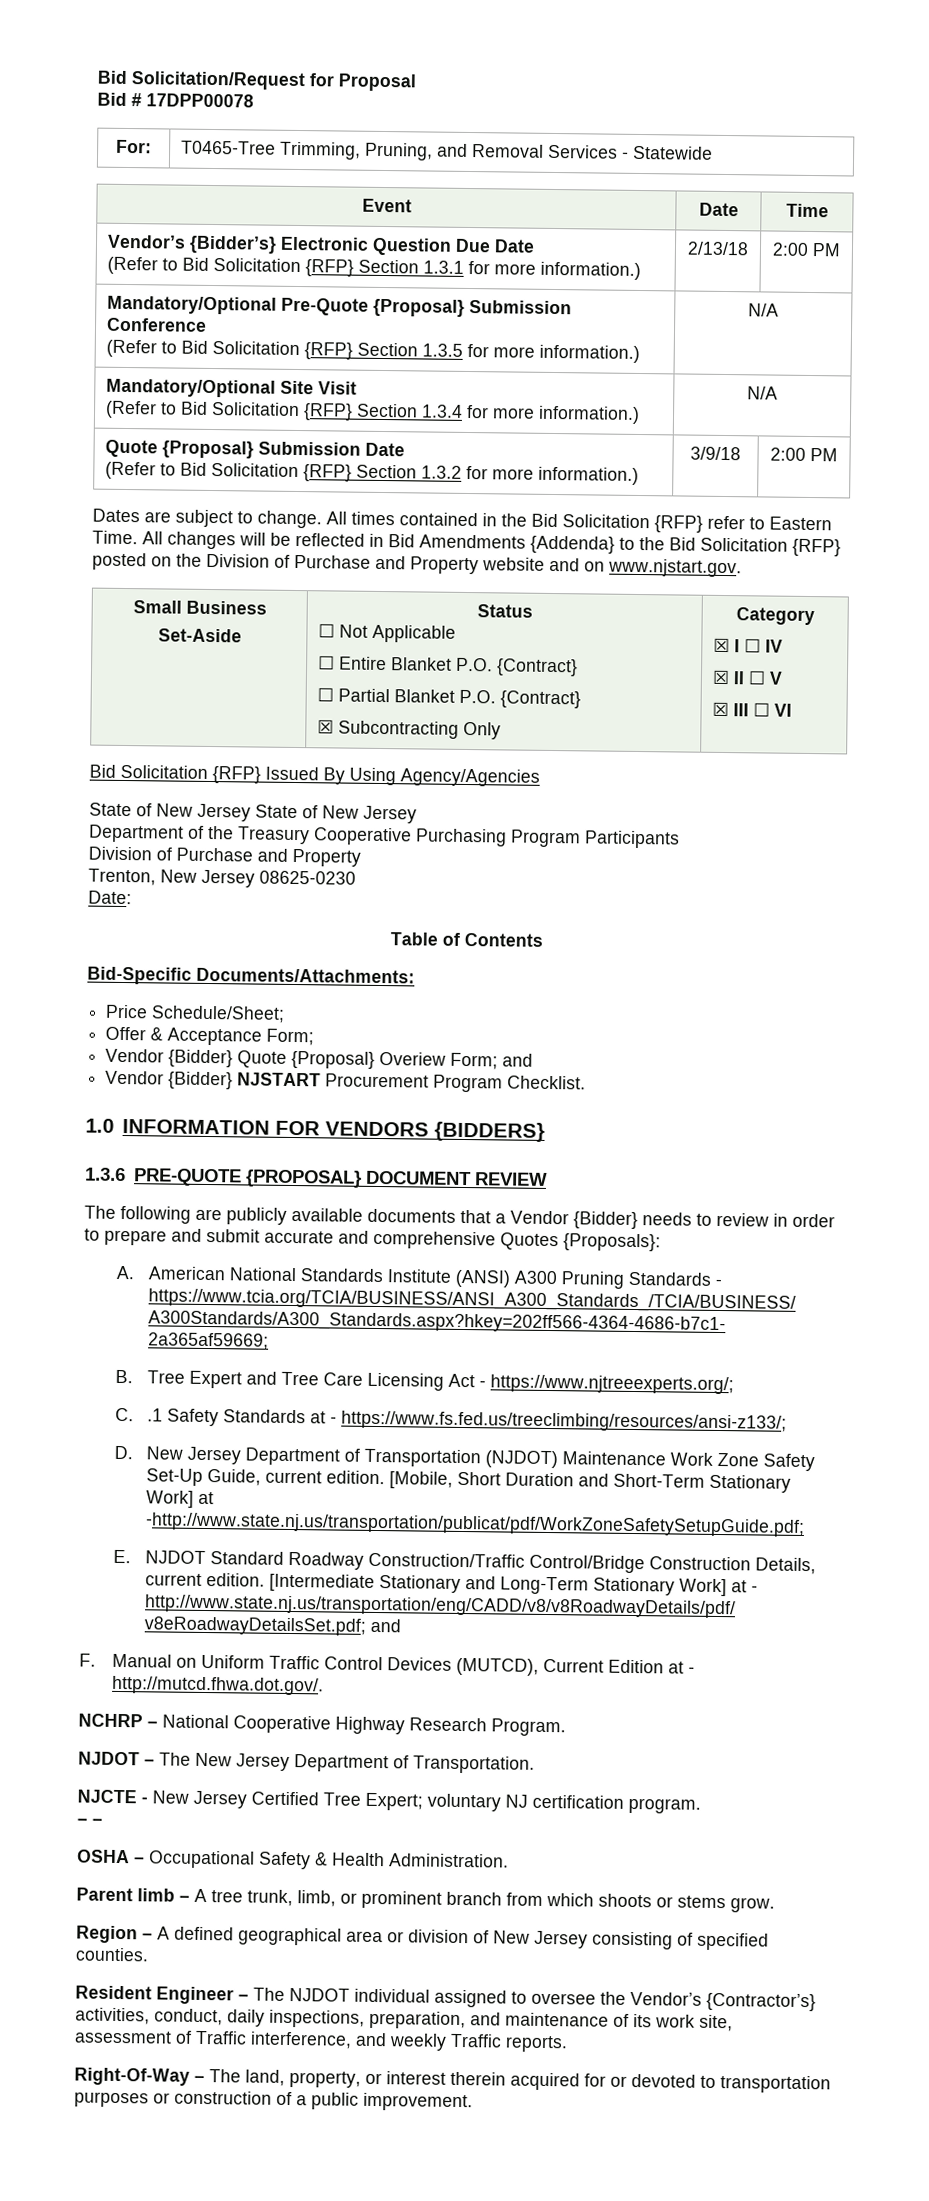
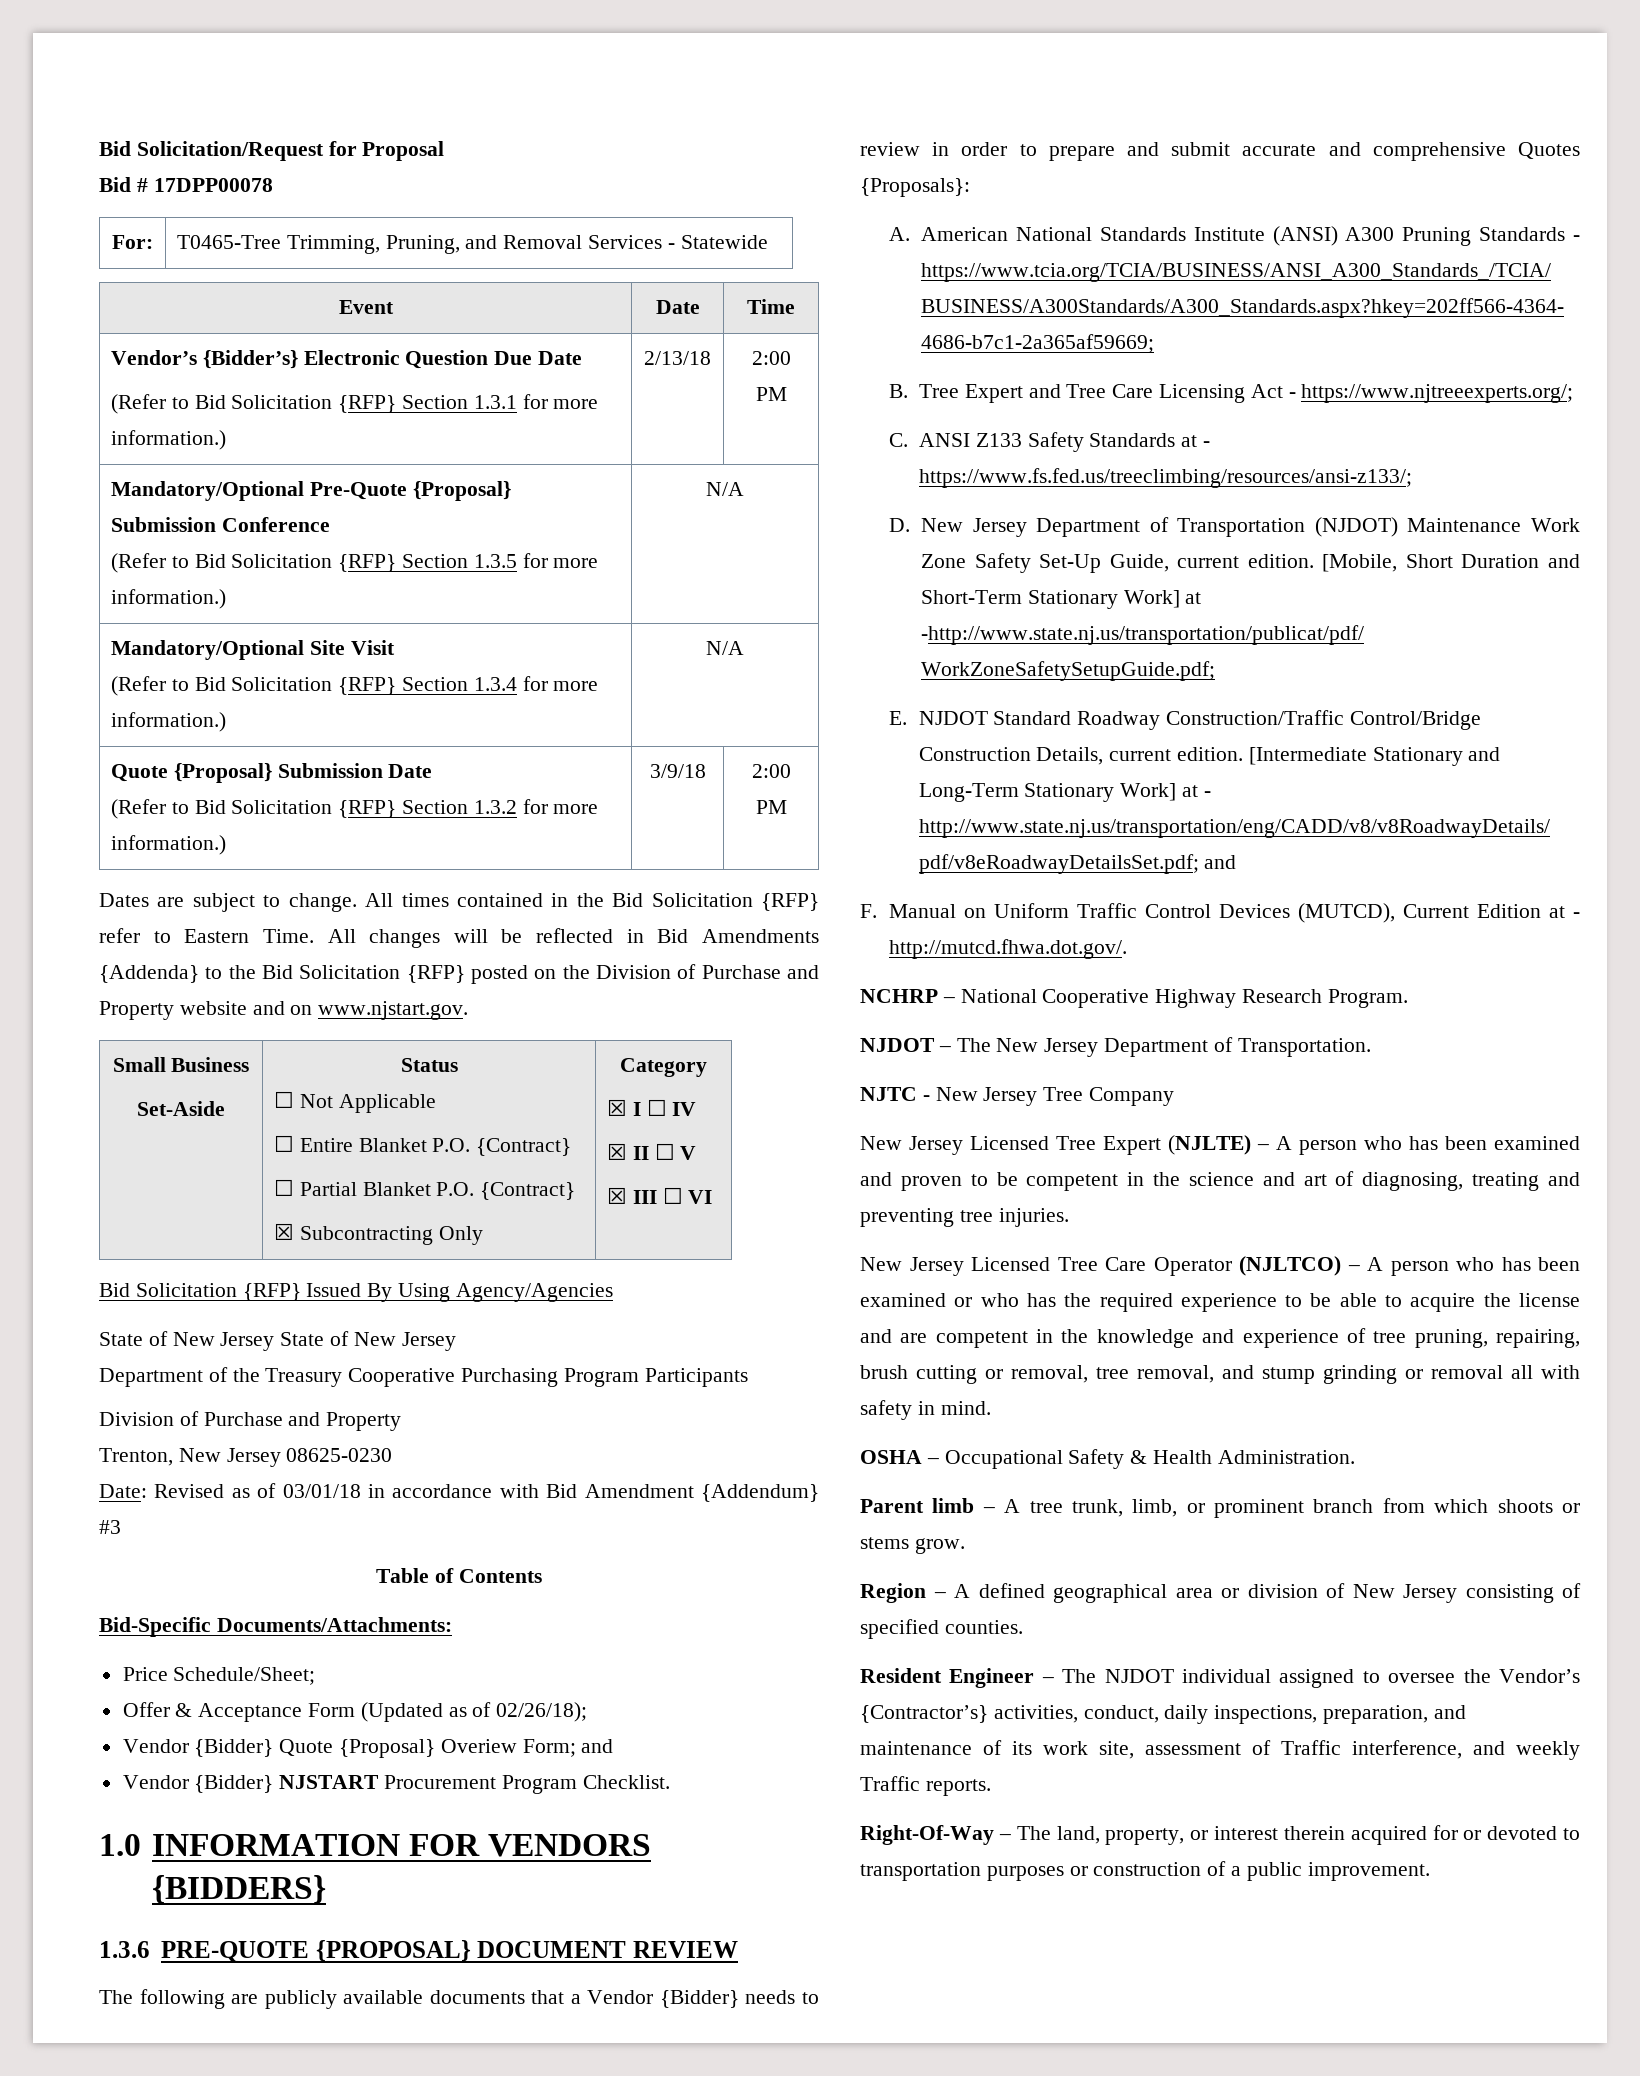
(132, 897) none -> [154,1483,819,1502] [99,1520,121,1534] Revised as of 03/01/18 in accordance with Bid Amendment {Addendum} #3
[266,1028,315,1046] Form; -> [308,1702,588,1722] Form (Updated as of 02/26/18);
[147,1408,164,1422] .1 -> [919,433,1022,447] ANSI Z133
[77,1789,137,1804] NJCTE -> [860,1087,917,1101] NJTC
[251,1791,701,1814] [77,1818,103,1825] Certified Tree Expert; voluntary NJ certification program. // – – -> [1043,1087,1175,1106] [860,1135,1580,1155] [860,1171,1580,1191] [860,1208,1069,1227] [860,1256,1580,1276] [860,1293,1580,1312] [860,1328,1580,1348] [860,1365,1580,1384] [860,1400,991,1420] Tree Company // New Jersey Licensed Tree Expert (NJLTE) – A person who has been examined and proven to be competent in the science and art of diagnosing, treating and preventing tree injuries. // New Jersey Licensed Tree Care Operator (NJLTCO) – A person who has been examined or who has the required experience to be able to acquire the license and are competent in the knowledge and experience of tree pruning, repairing, brush cutting or removal, tree removal, and stump grinding or removal all with safety in mind.

